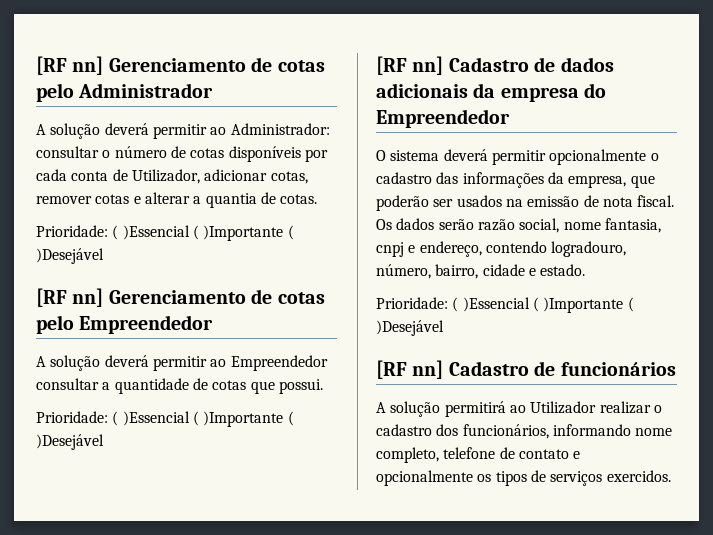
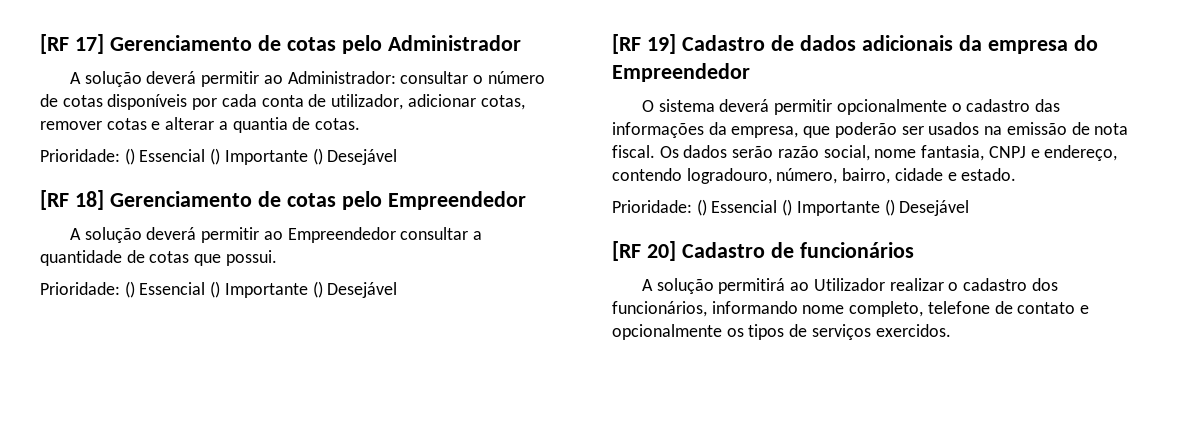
[36,56,104,75] [RF nn] -> [40,34,104,54] [RF 17]
[131,169,200,184] Utilizador, -> [331,94,404,110] utilizador,
[112,225,294,241] [36,248,104,264] [36,288,104,307] ( )Essencial ( )Importante ( )Desejável // [RF nn] -> [124,148,398,165] [40,190,104,210] () Essencial () Importante () Desejável // [RF 18]
[112,411,294,427] [36,434,104,450] [376,56,444,75] ( )Essencial ( )Importante ( )Desejável // [RF nn] -> [124,281,398,298] [612,34,676,54] () Essencial () Importante () Desejável // [RF 19]
[376,242,404,257] cnpj -> [988,146,1026,158] CNPJ
[452,297,634,313] [376,320,444,336] [376,360,444,379] ( )Essencial ( )Importante ( )Desejável // [RF nn] -> [696,199,970,216] [612,241,676,261] () Essencial () Importante () Desejável // [RF 20]

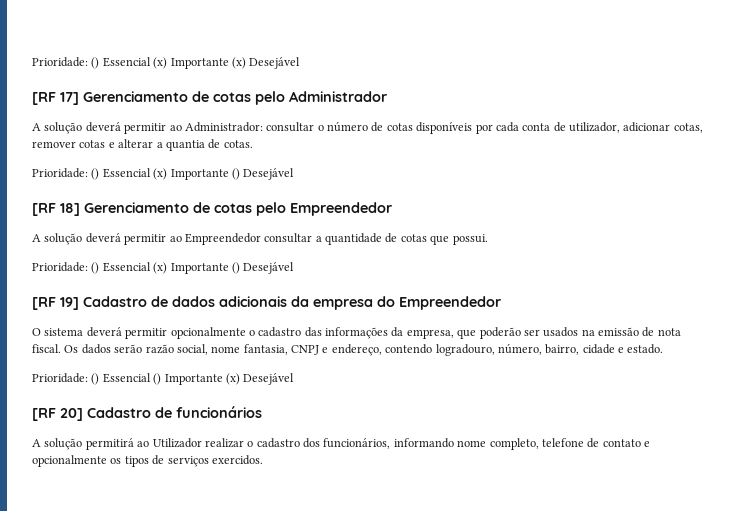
(40, 44) none -> [32,57,301,69] Prioridade: () Essencial (x) Importante (x) Desejável //
[210,148,221,165] () -> [153,168,168,180] (x)
[210,281,221,298] () -> [153,262,168,274] (x)
[884,199,895,216] () -> [225,373,240,385] (x)

